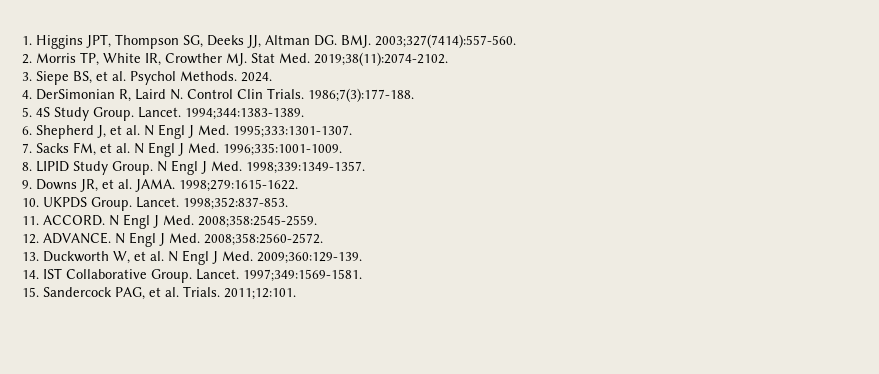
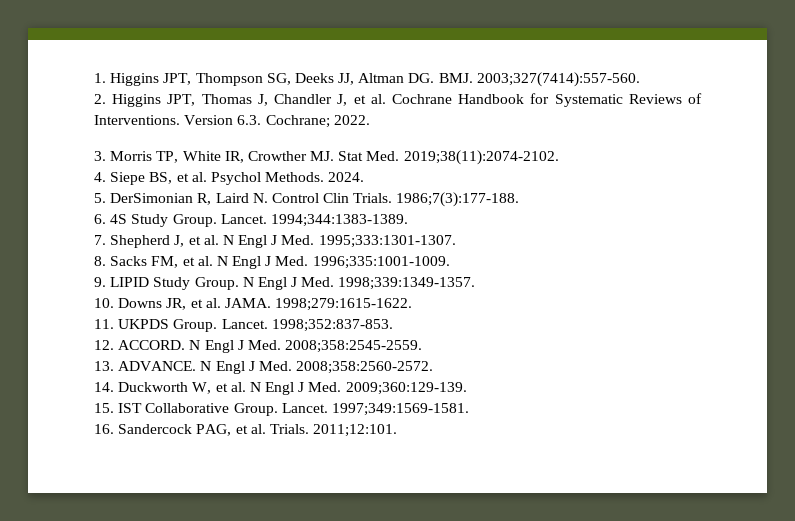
(32, 59) none -> [112,93,702,107] [94,115,370,128] [94,151,106,161] Higgins JPT, Thomas J, Chandler J, et al. Cochrane Handbook for Systematic Reviews of Interventions. Version 6.3. Cochrane; 2022. // 3.
[22,72,32,81] 3. -> [94,172,106,182] 4.
[22,90,32,99] 4. -> [94,193,106,203] 5.
[22,107,32,117] 5. -> [94,214,106,224] 6.
[22,126,32,135] 6. -> [94,235,106,245] 7.
[22,143,32,153] 7. -> [94,256,106,266] 8.
[22,162,32,171] 8. -> [94,277,106,287] 9.
[22,180,32,189] 9. -> [94,298,114,308] 10.
[22,198,39,207] 10. -> [94,319,114,329] 11.
[22,216,39,225] 11. -> [94,340,114,350] 12.
[22,234,39,244] 12. -> [94,361,114,371] 13.
[22,252,39,261] 13. -> [94,382,114,392] 14.
[22,270,39,279] 14. -> [94,403,114,413] 15.
[22,287,39,297] 15. -> [94,424,114,434] 16.

